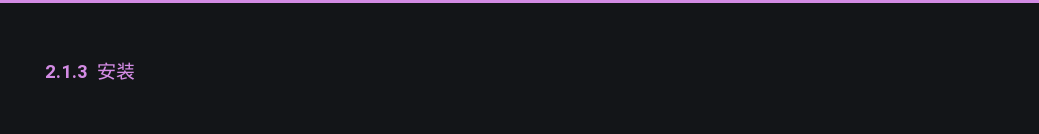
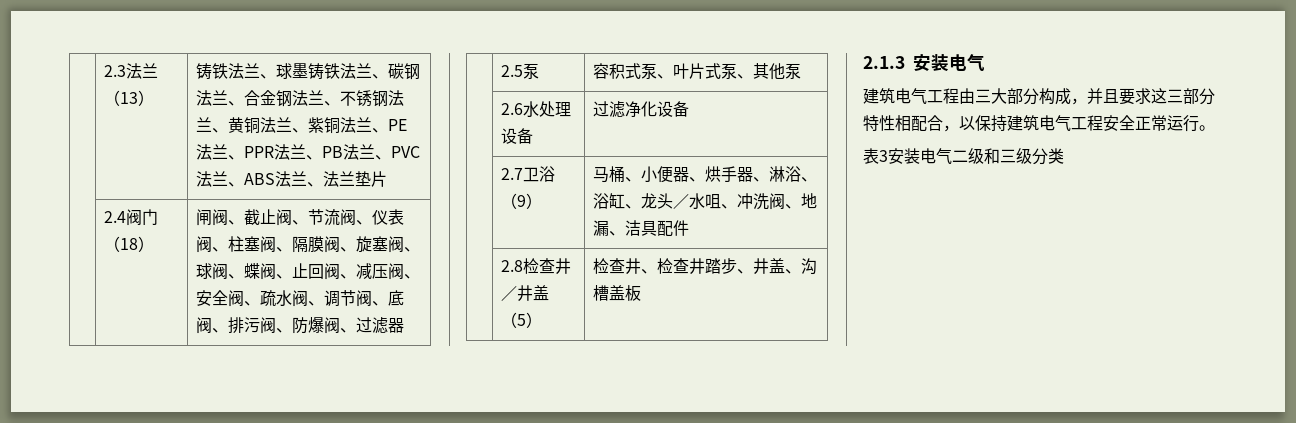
[45,62,135,80] 2.1.3安装 -> [104,63,159,79] [104,90,155,106] [196,63,421,80] [196,90,405,107] [196,117,408,134] [196,144,421,160] [196,171,388,187] [104,209,159,226] [104,236,155,252] [196,209,405,226] [196,236,421,253] [196,263,421,280] [196,290,405,307] [196,317,405,334] [501,63,540,79] [593,63,802,80] [501,101,572,117] [501,128,534,144] [593,101,690,118] [501,166,556,182] [501,193,543,209] [593,166,818,183] [593,193,818,210] [593,220,690,236] [501,258,572,274] [501,285,550,301] [501,312,543,328] [593,258,818,275] [593,285,642,301] [863,54,985,71] [863,88,1215,105] [863,115,1215,132] [863,148,1064,165] | 2.3法兰（13） | 铸铁法兰、球墨铸铁法兰、碳钢法兰、合金钢法兰、不锈钢法兰、黄铜法兰、紫铜法兰、PE法兰、PPR法兰、PB法兰、PVC法兰、ABS法兰、法兰垫片 // | 2.4阀门（18） | 闸阀、截止阀、节流阀、仪表阀、柱塞阀、隔膜阀、旋塞阀、球阀、蝶阀、止回阀、减压阀、安全阀、疏水阀、调节阀、底阀、排污阀、防爆阀、过滤器 // | 2.5泵 | 容积式泵、叶片式泵、其他泵 // | 2.6水处理设备 | 过滤净化设备 // | 2.7卫浴（9） | 马桶、小便器、烘手器、淋浴、浴缸、龙头／水咀、冲洗阀、地漏、洁具配件 // | 2.8检查井／井盖（5） | 检查井、检查井踏步、井盖、沟槽盖板 // 2.1.3安装电气 // 建筑电气工程由三大部分构成，并且要求这三部分特性相配合，以保持建筑电气工程安全正常运行。 // 表3安装电气二级和三级分类

